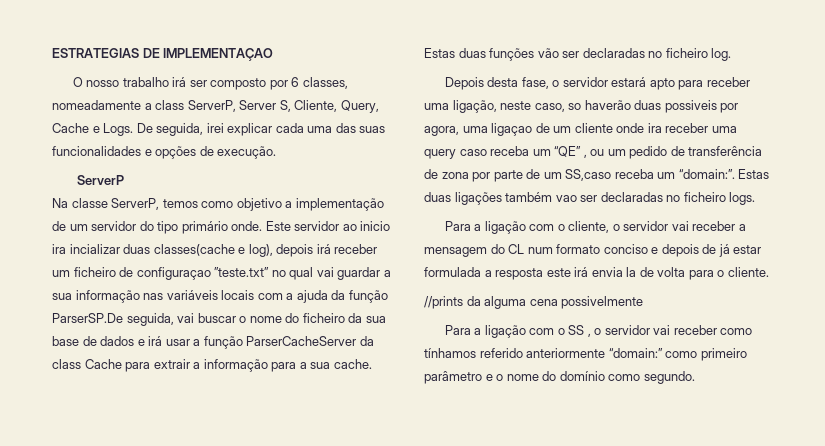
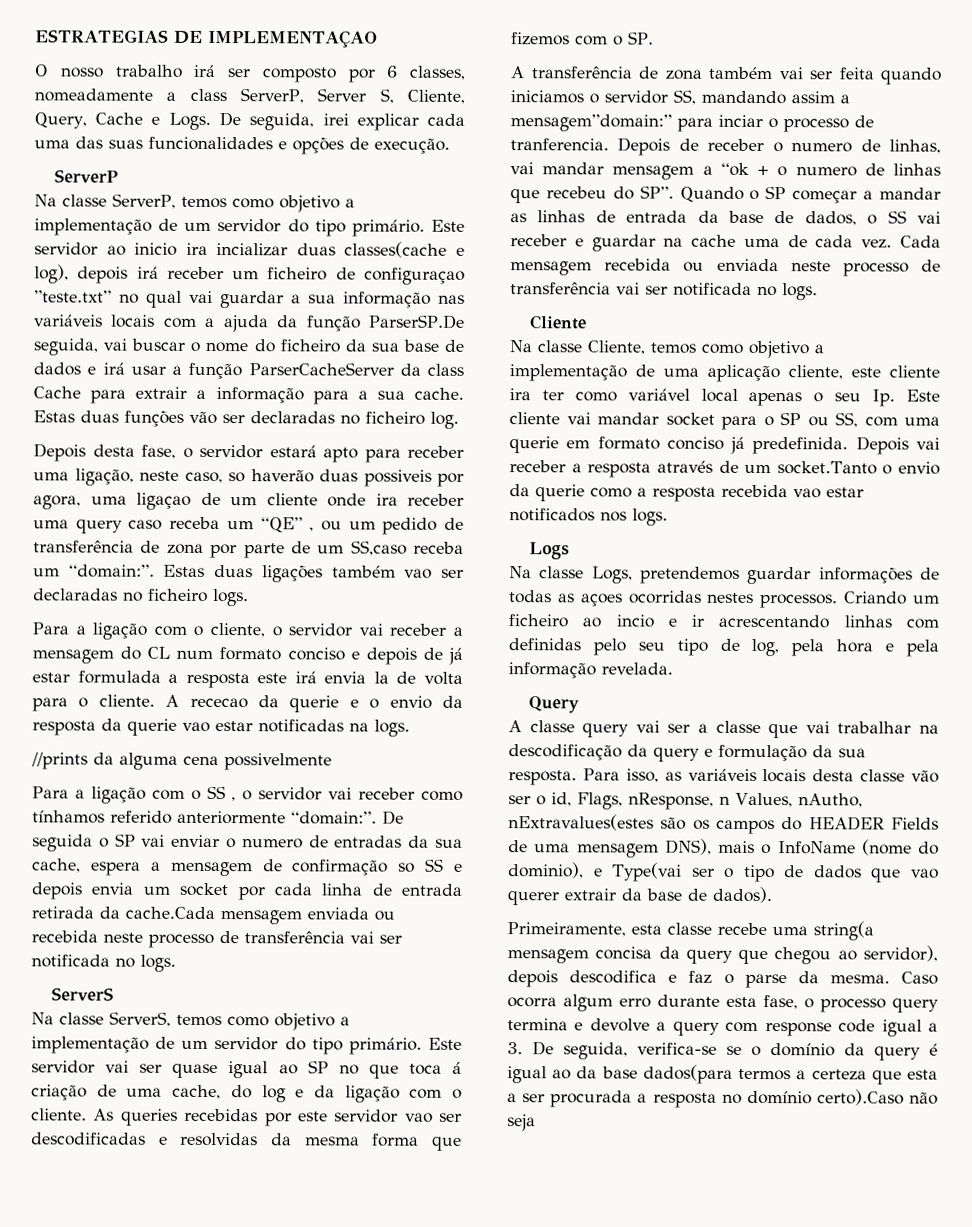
[181,221,263,234] primário onde. -> [351,219,425,237] primário.
(769, 272) none -> [165,694,463,713] [32,718,410,737] A rececao da querie e o envio da resposta da querie vao estar notificadas na logs.
[608,348,747,361] [424,371,695,384] “domain:” como primeiro parâmetro e o nome do domínio como segundo. -> [291,810,404,825] [32,833,464,852] [32,858,463,877] [31,882,463,901] [31,906,395,925] [31,930,402,949] [31,954,176,972] [51,987,115,1001] [31,1011,350,1031] [31,1036,463,1055] [31,1060,463,1079] [31,1084,462,1103] [31,1108,462,1127] [31,1132,463,1151] [511,31,654,46] [510,66,942,85] [510,89,850,105] [510,114,874,133] [510,137,941,156] [510,162,941,180] [510,185,941,204] [510,210,941,226] [510,234,941,252] [510,258,941,277] [510,282,818,301] [530,315,588,330] [509,340,824,359] [509,364,940,383] [509,388,941,407] [509,412,940,430] [509,436,940,455] [509,460,940,478] [509,484,864,502] [509,508,668,526] [529,542,571,560] [509,566,940,585] [509,590,940,609] [508,614,939,629] [508,638,940,657] [508,662,673,679] [528,696,580,714] [508,720,939,739] [508,744,866,762] [508,768,939,786] [508,792,863,810] [508,814,939,835] [508,838,939,858] [508,862,939,883] [507,886,772,906] [507,921,874,941] [507,945,938,965] [507,970,938,989] [507,994,939,1013] [507,1018,938,1037] [507,1041,938,1061] [507,1064,938,1085] [507,1089,938,1108] [507,1114,536,1132] “domain:”. De seguida o SP vai enviar o numero de entradas da sua cache, espera a mensagem de confirmação so SS e depois envia um socket por cada linha de entrada retirada da cache.Cada mensagem enviada ou recebida neste processo de transferência vai ser notificada no logs. // ServerS // Na classe ServerS, temos como objetivo a implementação de um servidor do tipo primário. Este servidor vai ser quase igual ao SP no que toca á criação de uma cache, do log e da ligação com o cliente. As queries recebidas por este servidor vao ser descodificadas e resolvidas da mesma forma que fizemos com o SP. // A transferência de zona também vai ser feita quando iniciamos o servidor SS, mandando assim a mensagem”domain:” para inciar o processo de tranferencia. Depois de receber o numero de linhas, vai mandar mensagem a “ok + o numero de linhas que recebeu do SP”. Quando o SP começar a mandar as linhas de entrada da base de dados, o SS vai receber e guardar na cache uma de cada vez. Cada mensagem recebida ou enviada neste processo de transferência vai ser notificada no logs. // Cliente // Na classe Cliente, temos como objetivo a implementação de uma aplicação cliente, este cliente ira ter como variável local apenas o seu Ip. Este cliente vai mandar socket para o SP ou SS, com uma querie em formato conciso já predefinida. Depois vai receber a resposta através de um socket.Tanto o envio da querie como a resposta recebida vao estar notificados nos logs. // Logs // Na classe Logs, pretendemos guardar informações de todas as açoes ocorridas nestes processos. Criando um ficheiro ao incio e ir acrescentando linhas com definidas pelo seu tipo de log, pela hora e pela informação revelada. // Query // A classe query vai ser a classe que vai trabalhar na descodificação da query e formulação da sua resposta. Para isso, as variáveis locais desta classe vão ser o id, Flags, nResponse, n Values, nAutho, nExtravalues(estes são os campos do HEADER Fields de uma mensagem DNS), mais o InfoName (nome do dominio), e Type(vai ser o tipo de dados que vao querer extrair da base de dados). // Primeiramente, esta classe recebe uma string(a mensagem concisa da query que chegou ao servidor), depois descodifica e faz o parse da mesma. Caso ocorra algum erro durante esta fase, o processo query termina e devolve a query com response code igual a 3. De seguida, verifica-se se o domínio da query é igual ao da base dados(para termos a certeza que esta a ser procurada a resposta no domínio certo).Caso não seja

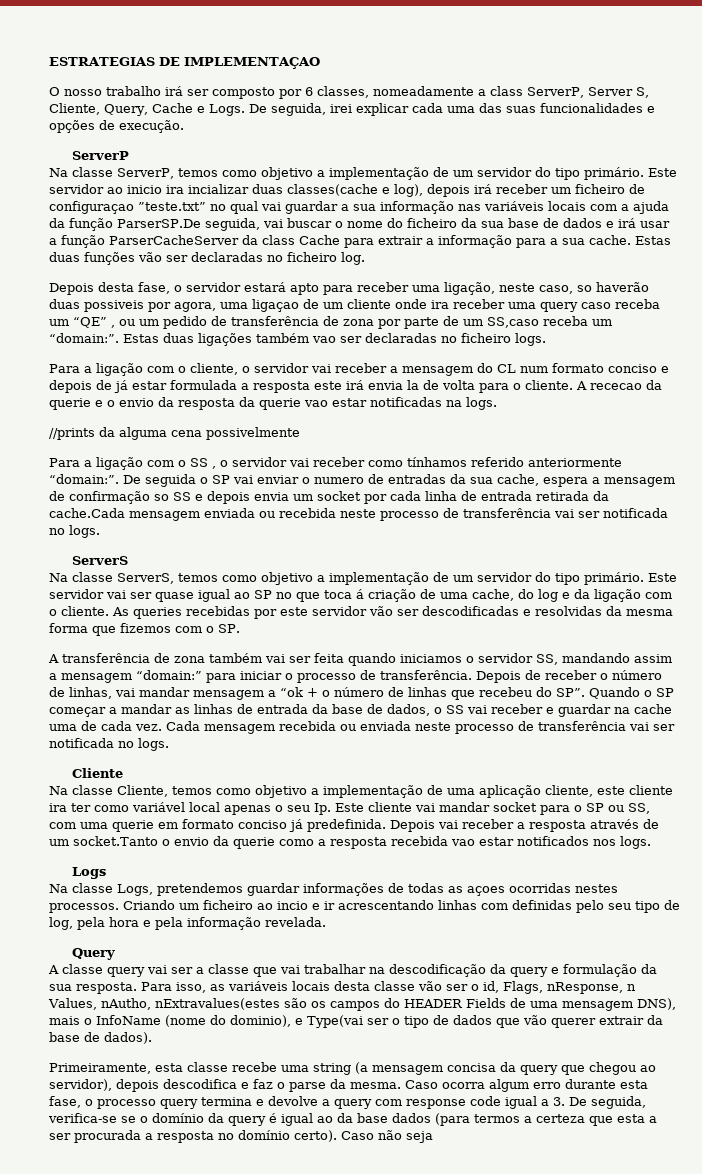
[404,1112,433,1123] vao -> [369,606,393,616] vão
[510,114,763,132] mensagem”domain:” para inciar -> [61,670,282,683] mensagem “domain:” para iniciar
[510,138,609,151] tranferencia. -> [380,670,472,680] transferência.
[791,142,853,153] numero -> [612,670,662,680] número
[795,166,857,177] numero -> [334,687,384,697] número
[911,868,939,879] vao -> [523,1015,547,1025] vão
[813,921,874,941] string(a -> [313,1062,368,1075] string (a
[642,1064,733,1084] dados(para -> [392,1113,470,1126] dados (para
[816,1089,904,1106] certo).Caso -> [294,1130,374,1142] certo). Caso

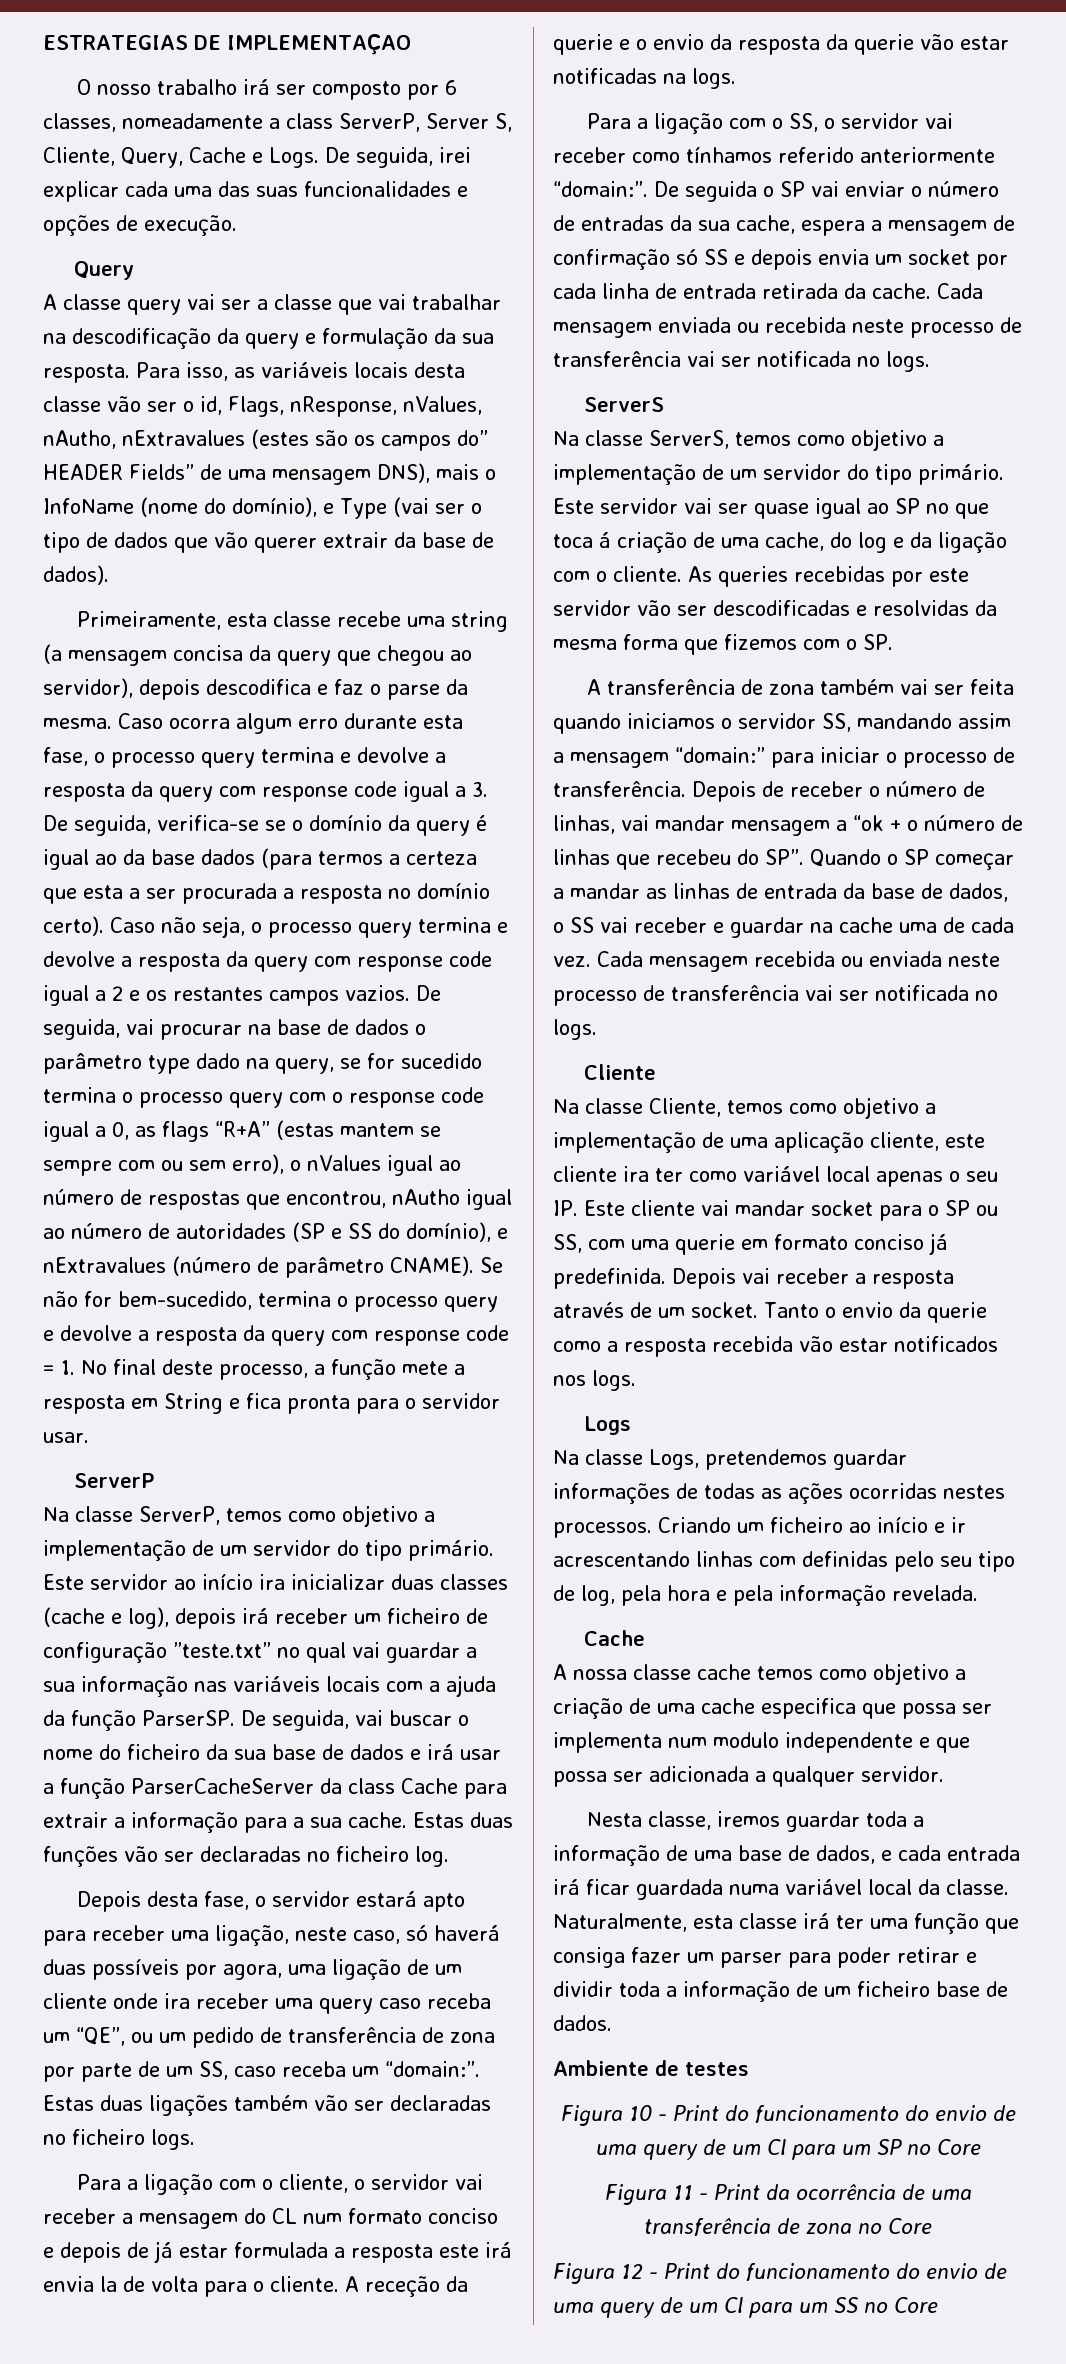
(184, 126) none -> [73,261,134,280] [43,294,501,315] [43,328,494,349] [43,362,465,383] [43,396,482,417] [43,429,488,451] [43,463,496,485] [43,497,482,519] [43,532,494,553] [43,565,109,585] [76,611,508,632] [43,644,472,666] [43,678,468,700] [43,713,463,734] [43,747,446,768] [43,781,488,802] [43,815,487,836] [43,848,477,870] [43,883,490,904] [43,916,508,938] [43,951,492,972] [43,985,441,1006] [43,1019,426,1040] [43,1053,482,1074] [43,1087,484,1108] [43,1120,441,1142] [43,1154,461,1176] [43,1189,512,1210] [43,1222,508,1242] [43,1256,503,1278] [43,1291,498,1312] [43,1325,509,1346] [43,1359,465,1380] [43,1393,500,1414] [43,1432,89,1443] // Query // A classe query vai ser a classe que vai trabalhar na descodificação da query e formulação da sua resposta. Para isso, as variáveis locais desta classe vão ser o id, Flags, nResponse, nValues, nAutho, nExtravalues (estes são os campos do” HEADER Fields” de uma mensagem DNS), mais o InfoName (nome do domínio), e Type (vai ser o tipo de dados que vão querer extrair da base de dados). // Primeiramente, esta classe recebe uma string (a mensagem concisa da query que chegou ao servidor), depois descodifica e faz o parse da mesma. Caso ocorra algum erro durante esta fase, o processo query termina e devolve a resposta da query com response code igual a 3. De seguida, verifica-se se o domínio da query é igual ao da base dados (para termos a certeza que esta a ser procurada a resposta no domínio certo). Caso não seja, o processo query termina e devolve a resposta da query com response code igual a 2 e os restantes campos vazios. De seguida, vai procurar na base de dados o parâmetro type dado na query, se for sucedido termina o processo query com o response code igual a 0, as flags “R+A” (estas mantem se sempre com ou sem erro), o nValues igual ao número de respostas que encontrou, nAutho igual ao número de autoridades (SP e SS do domínio), e nExtravalues (número de parâmetro CNAME). Se não for bem-sucedido, termina o processo query e devolve a resposta da query com response code = 1. No final deste processo, a função mete a resposta em String e fica pronta para o servidor usar.
[127,184,378,196] inicio ira incializar duas classes(cache -> [202,1574,508,1590] [43,1607,105,1627] início ira inicializar duas classes (cache
[49,201,134,214] configuraçao -> [43,1642,167,1663] configuração
[117,219,201,228] ParserSP.De -> [142,1710,266,1726] ParserSP. De
[577,282,649,292] [49,299,144,312] so haverão duas possiveis -> [406,1925,500,1941] [43,1959,179,1980] só haverá duas possíveis
[252,299,299,312] ligaçao -> [332,1959,401,1980] ligação
[73,317,115,328] “QE” , -> [76,2027,125,2046] “QE”,
[487,317,539,328] SS,caso -> [199,2061,276,2080] SS, caso
[312,336,336,343] vao -> [314,2095,348,2111] vão
[590,383,642,390] rececao -> [365,2276,440,2297] receção
[304,400,328,407] vao -> [920,34,954,50] vão
[49,427,300,440] [49,457,216,470] // //prints da alguma cena possivelmente // Para a ligação com o SS , -> [586,113,818,134] // Para a ligação com o SS,
[314,477,364,484] numero -> [927,181,999,197] número
[154,494,169,501] so -> [676,249,698,265] só
[49,508,125,518] cache.Cada -> [872,283,983,299] cache. Cada
[314,803,331,815] Ip. -> [553,1200,578,1216] IP.
[73,836,158,846] socket.Tanto -> [691,1302,819,1318] socket. Tanto
[451,839,475,846] vao -> [799,1336,833,1352] vão
[467,886,505,896] açoes -> [788,1483,843,1504] ações
[277,901,308,910] incio -> [877,1517,928,1533] início
[71,948,115,960] [48,964,657,977] [49,981,636,994] [48,998,676,1011] [49,1015,663,1028] [49,1032,152,1044] [49,1062,656,1075] [49,1079,648,1092] [49,1096,646,1109] [48,1113,657,1126] [49,1130,433,1143] Query // A classe query vai ser a classe que vai trabalhar na descodificação da query e formulação da sua resposta. Para isso, as variáveis locais desta classe vão ser o id, Flags, nResponse, n Values, nAutho, nExtravalues(estes são os campos do HEADER Fields de uma mensagem DNS), mais o InfoName (nome do dominio), e Type(vai ser o tipo de dados que vão querer extrair da base de dados). // Primeiramente, esta classe recebe uma string (a mensagem concisa da query que chegou ao servidor), depois descodifica e faz o parse da mesma. Caso ocorra algum erro durante esta fase, o processo query termina e devolve a query com response code igual a 3. De seguida, verifica-se se o domínio da query é igual ao da base dados (para termos a certeza que esta a ser procurada a resposta no domínio certo). Caso não seja -> [583,1630,645,1646] [553,1663,966,1685] [553,1698,992,1719] [553,1732,970,1753] [553,1766,944,1787] [586,1811,924,1832] [553,1845,1020,1866] [553,1879,1009,1900] [553,1913,1019,1934] [553,1947,977,1968] [553,1981,1008,2002] [553,2015,612,2031] [553,2060,749,2076] [560,2105,1016,2126] [595,2139,981,2160] [604,2184,972,2205] [644,2218,932,2236] [553,2263,1007,2284] [553,2297,938,2318] Cache // A nossa classe cache temos como objetivo a criação de uma cache especifica que possa ser implementa num modulo independente e que possa ser adicionada a qualquer servidor. // Nesta classe, iremos guardar toda a informação de uma base de dados, e cada entrada irá ficar guardada numa variável local da classe. Naturalmente, esta classe irá ter uma função que consiga fazer um parser para poder retirar e dividir toda a informação de um ficheiro base de dados. // Ambiente de testes // Figura 10 - Print do funcionamento do envio de uma query de um Cl para um SP no Core // Figura 11 - Print da ocorrência de uma transferência de zona no Core // Figura 12 - Print do funcionamento do envio de uma query de um Cl para um SS no Core

